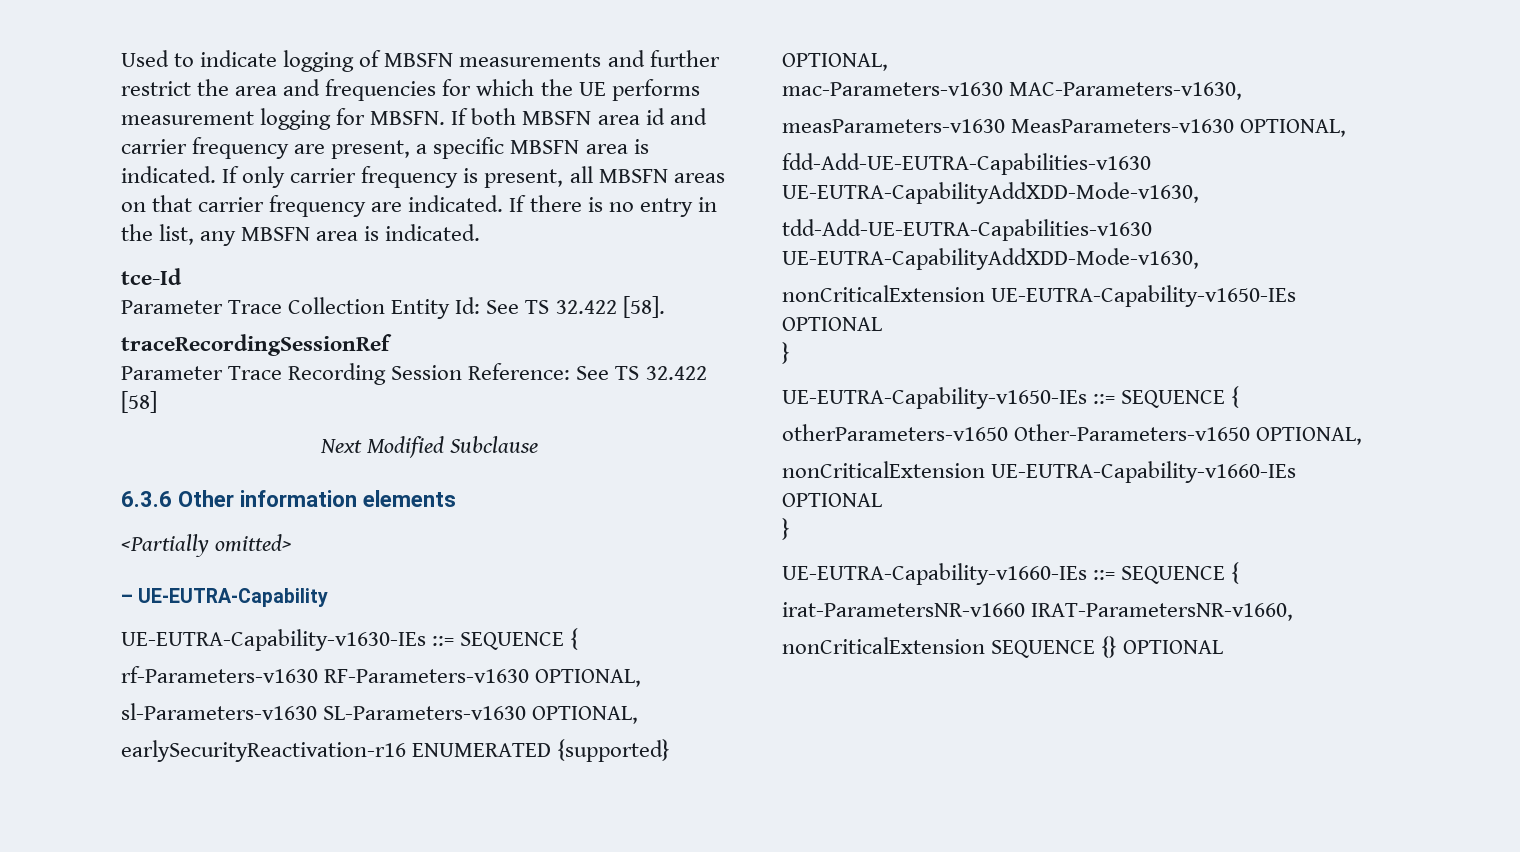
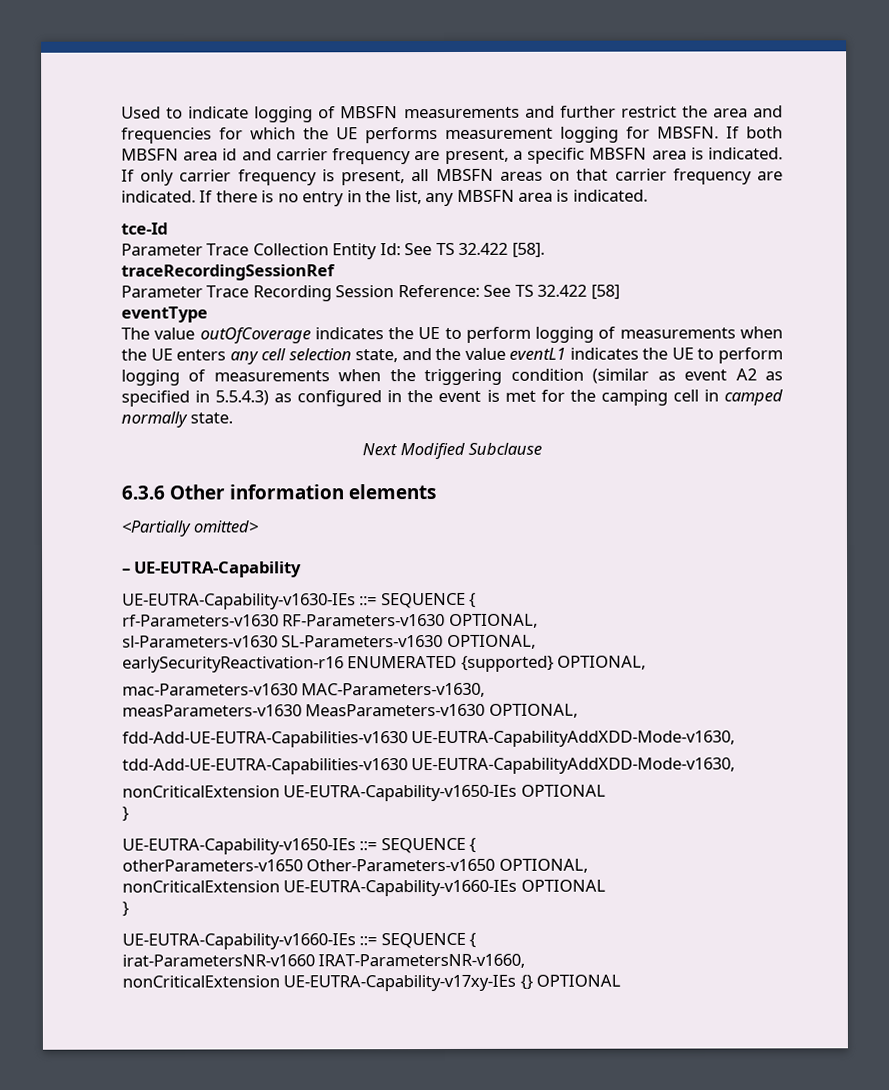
(157, 402) none -> [121,306,208,323] [121,326,783,344] [121,347,783,365] [121,368,784,386] [121,389,784,407] [121,411,234,428] // eventType // The value outOfCoverage indicates the UE to perform logging of measurements when the UE enters any cell selection state, and the value eventL1 indicates the UE to perform logging of measurements when the triggering condition (similar as event A2 as specified in 5.5.4.3) as configured in the event is met for the camping cell in camped normally state.
[991,640,1096,658] SEQUENCE -> [283,974,517,992] UE-EUTRA-Capability-v17xy-IEs

